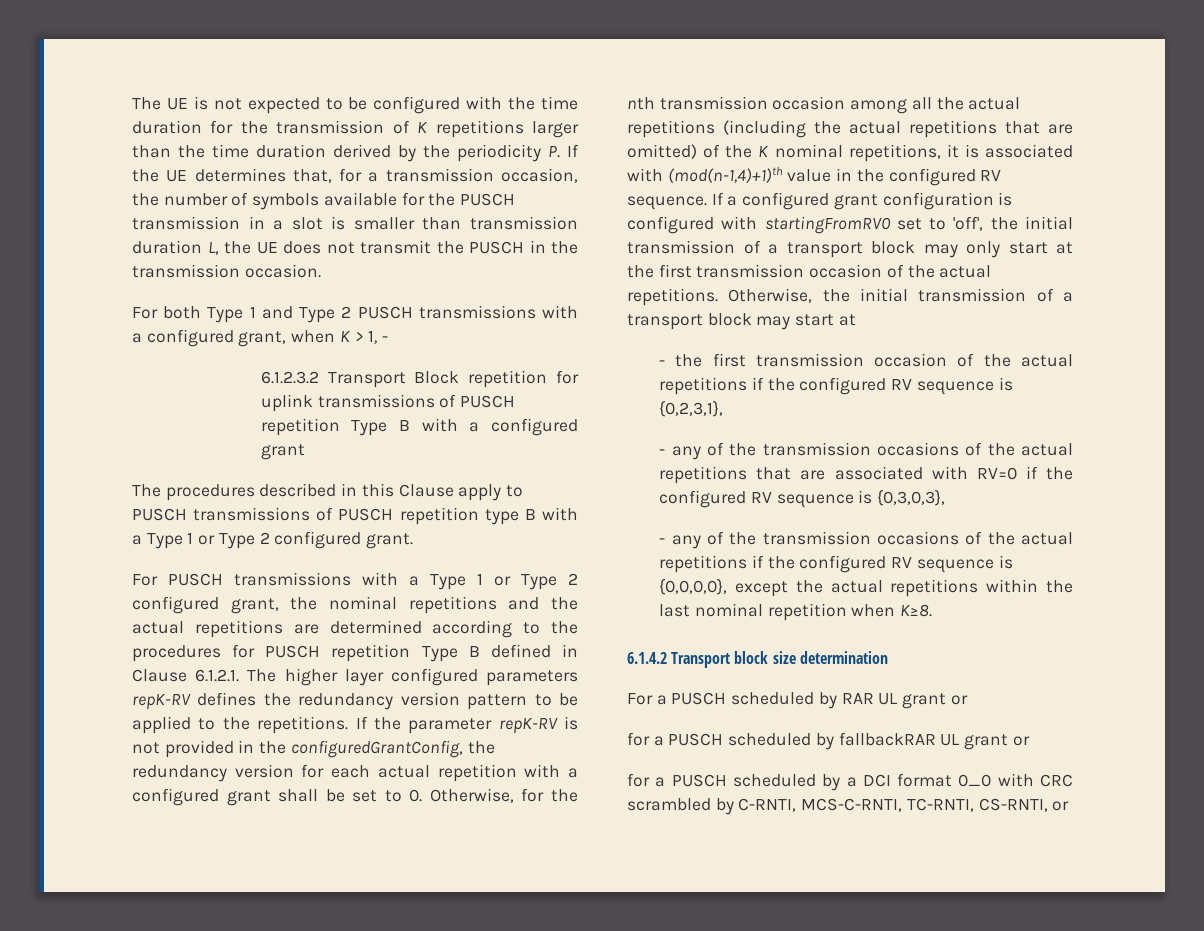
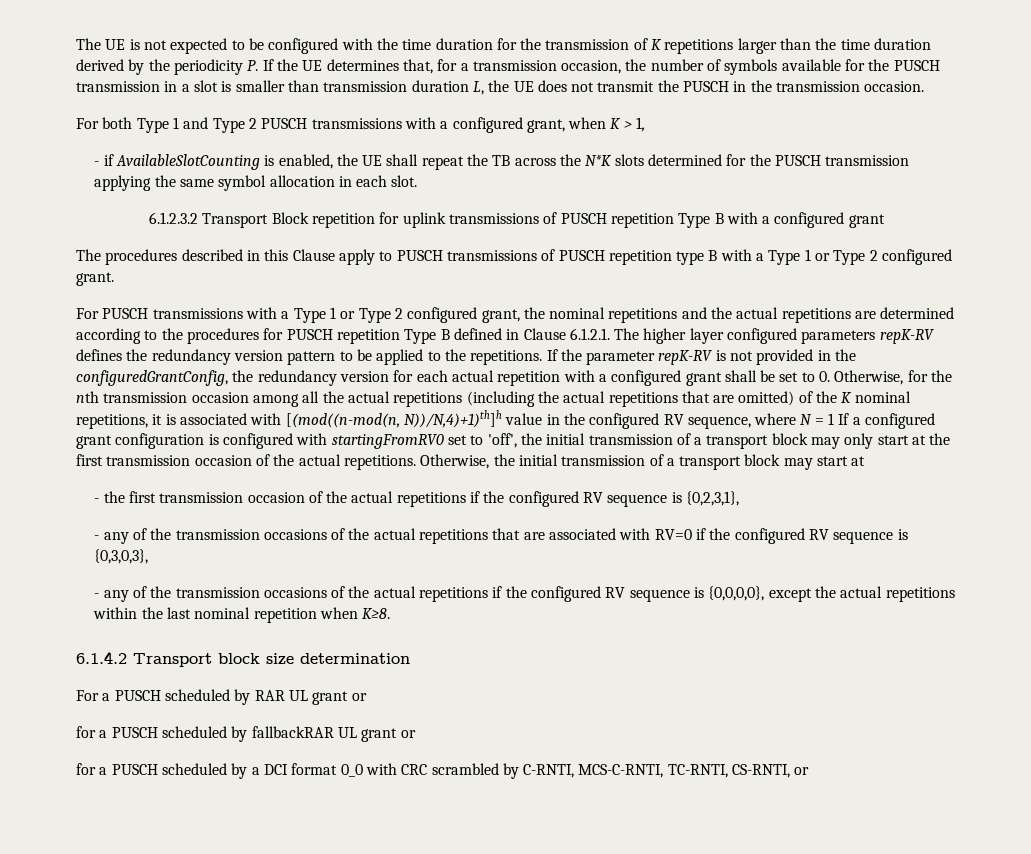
[382,336,389,342] - -> [94,154,910,170] [94,175,418,191] // - if AvailableSlotCounting is enabled, the UE shall repeat the TB across the N*K slots determined for the PUSCH transmission applying the same symbol allocation in each slot.
[667,166,783,183] (mod(n-1,4)+1)th -> [285,410,502,428] [(mod((n-mod(n, N))/N,4)+1)th]h
[627,196,707,210] sequence. -> [687,413,835,429] sequence, where N = 1

